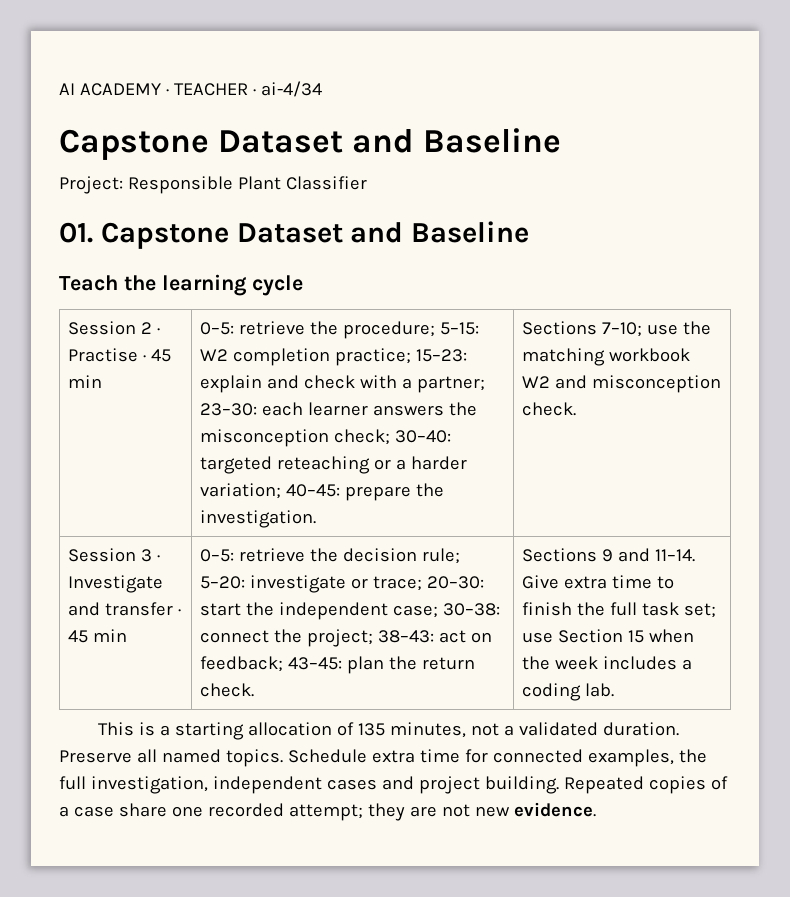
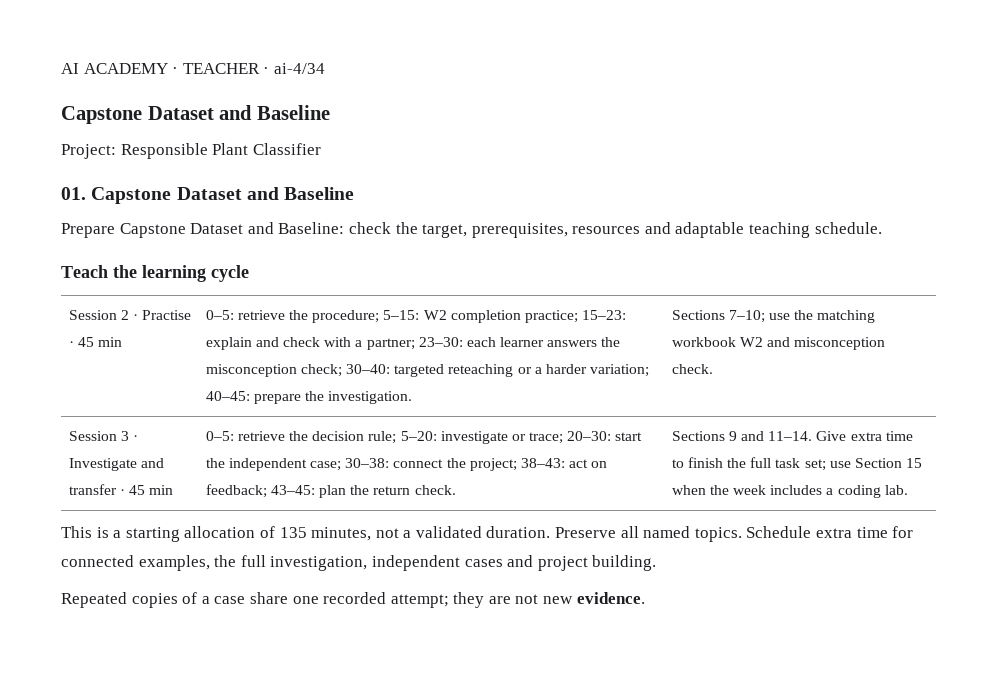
(530, 232) none -> [61,222,882,238] // Prepare Capstone Dataset and Baseline: check the target, prerequisites, resources and adaptable teaching schedule.
(559, 785) none -> (657, 563) //

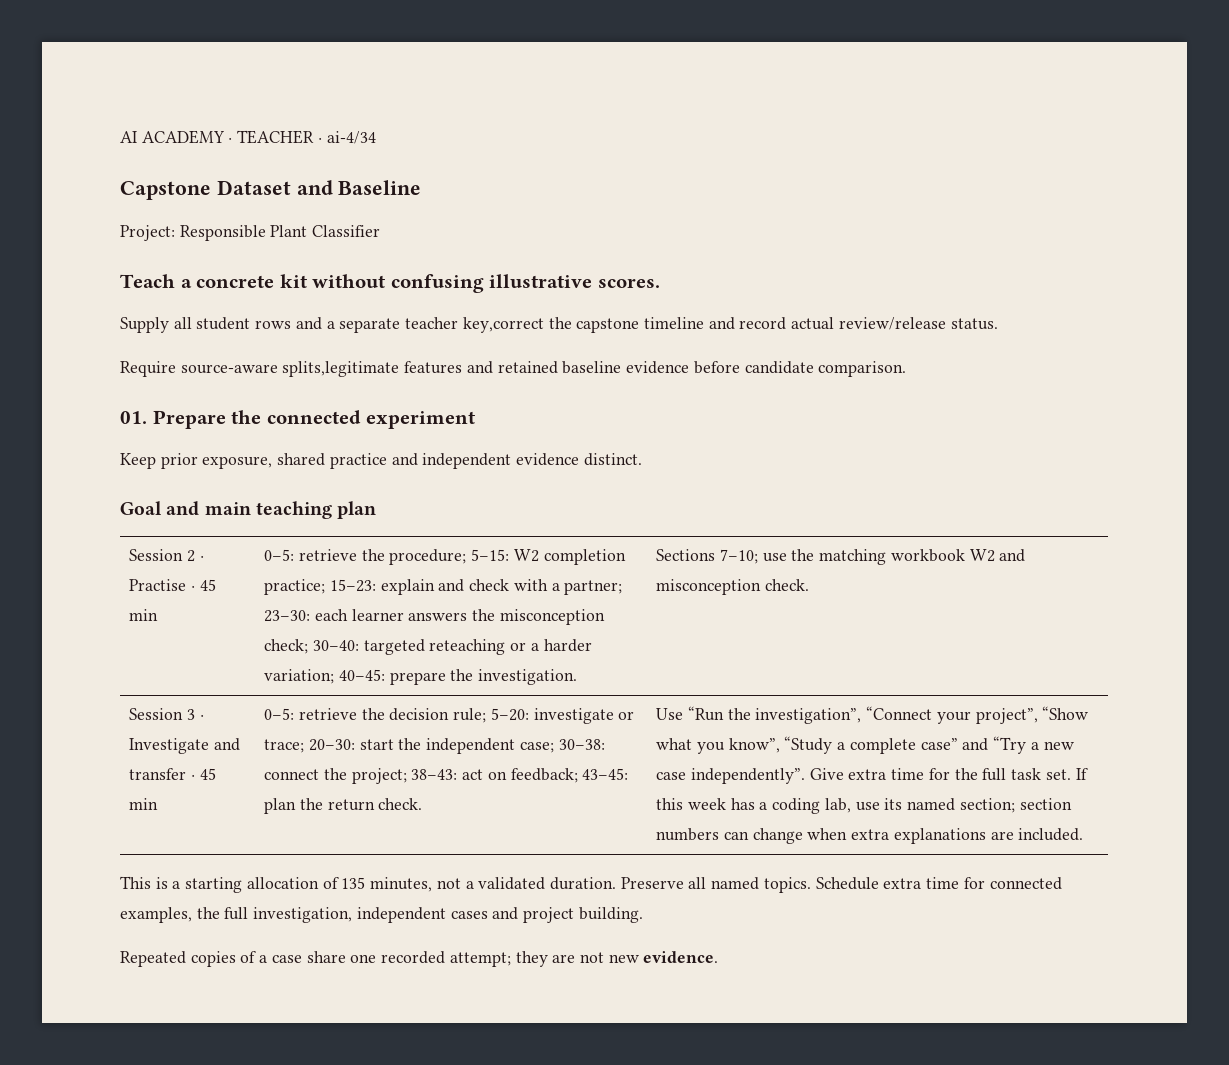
[61,187,355,204] [61,222,882,238] [61,265,249,282] 01. Capstone Dataset and Baseline // Prepare Capstone Dataset and Baseline: check the target, prerequisites, resources and adaptable teaching schedule. // Teach the learning cycle -> [120,274,660,293] [120,317,998,333] [120,361,907,377] [120,410,476,429] [120,453,642,469] [120,501,377,519] Teach a concrete kit without confusing illustrative scores. // Supply all student rows and a separate teacher key,correct the capstone timeline and record actual review/release status. // Require source-aware splits,legitimate features and retained baseline evidence before candidate comparison. // 01. Prepare the connected experiment // Keep prior exposure, shared practice and independent evidence distinct. // Goal and main teaching plan
[671,431,813,441] Sections 9 and 11–14. -> [656,706,1089,724] [656,736,1074,754] [656,768,805,784] Use “Run the investigation”, “Connect your project”, “Show what you know”, “Study a complete case” and “Try a new case independently”.
[671,457,723,468] to finish -> [928,768,950,780] for
[804,458,923,471] [671,485,908,498] set; use Section 15 when the week includes a coding lab. -> [1045,768,1088,780] [656,798,1072,814] [656,828,1084,844] set. If this week has a coding lab, use its named section; section numbers can change when extra explanations are included.

